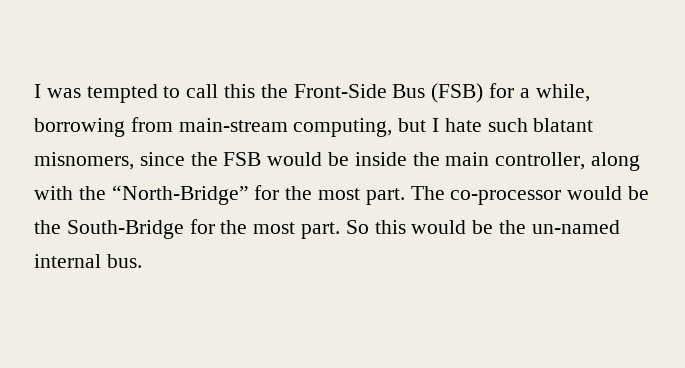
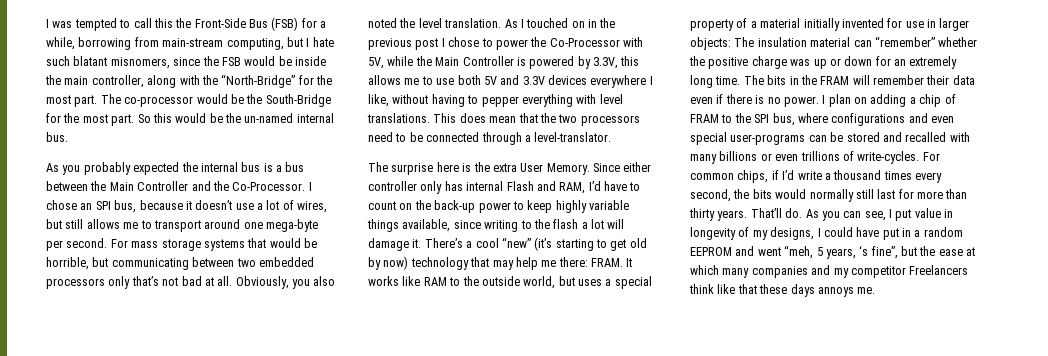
(142, 261) none -> [46,162,305,175] [46,181,312,191] [46,200,328,213] [46,219,318,232] [46,238,317,251] [46,257,314,270] [46,276,336,289] [368,18,616,28] [368,37,643,50] [368,56,640,69] [368,75,653,88] [368,94,623,107] [367,113,640,126] [368,132,612,145] [368,162,652,175] [368,181,641,194] [368,200,629,213] [367,219,625,232] [368,237,647,251] [368,256,633,270] [368,276,652,289] [690,18,970,31] [690,36,978,50] [689,56,958,69] [690,75,975,88] [690,94,956,107] [690,113,954,126] [690,132,970,145] [690,151,940,164] [690,170,942,183] [690,189,968,202] [689,208,954,221] [690,227,963,240] [690,245,976,259] [690,265,969,278] [689,284,876,297] // As you probably expected the internal bus is a bus between the Main Controller and the Co-Processor. I chose an SPI bus, because it doesn’t use a lot of wires, but still allows me to transport around one mega-byte per second. For mass storage systems that would be horrible, but communicating between two embedded processors only that’s not bad at all. Obviously, you also noted the level translation. As I touched on in the previous post I chose to power the Co-Processor with 5V, while the Main Controller is powered by 3.3V, this allows me to use both 5V and 3.3V devices everywhere I like, without having to pepper everything with level translations. This does mean that the two processors need to be connected through a level-translator. // The surprise here is the extra User Memory. Since either controller only has internal Flash and RAM, I’d have to count on the back-up power to keep highly variable things available, since writing to the flash a lot will damage it. There’s a cool “new” (it’s starting to get old by now) technology that may help me there: FRAM. It works like RAM to the outside world, but uses a special property of a material initially invented for use in larger objects: The insulation material can “remember” whether the positive charge was up or down for an extremely long time. The bits in the FRAM will remember their data even if there is no power. I plan on adding a chip of FRAM to the SPI bus, where configurations and even special user-programs can be stored and recalled with many billions or even trillions of write-cycles. For common chips, if I’d write a thousand times every second, the bits would normally still last for more than thirty years. That’ll do. As you can see, I put value in longevity of my designs, I could have put in a random EEPROM and went “meh, 5 years, ‘s fine”, but the ease at which many companies and my competitor Freelancers think like that these days annoys me.

